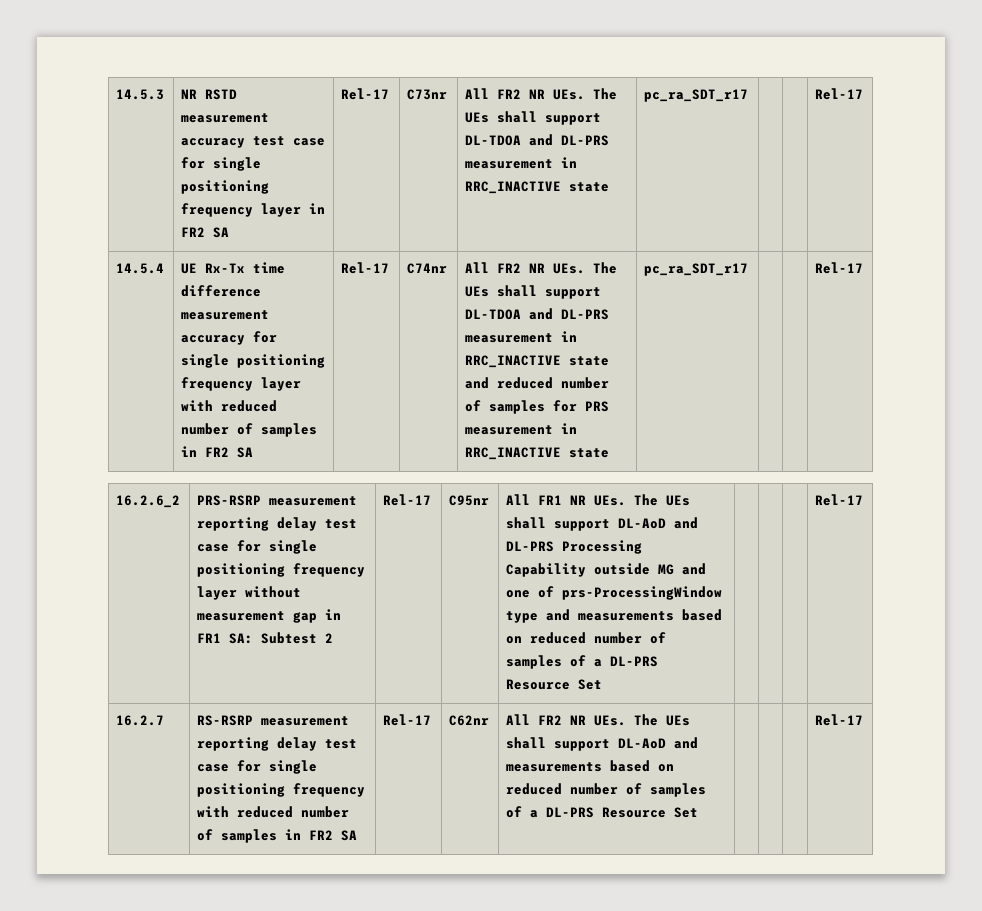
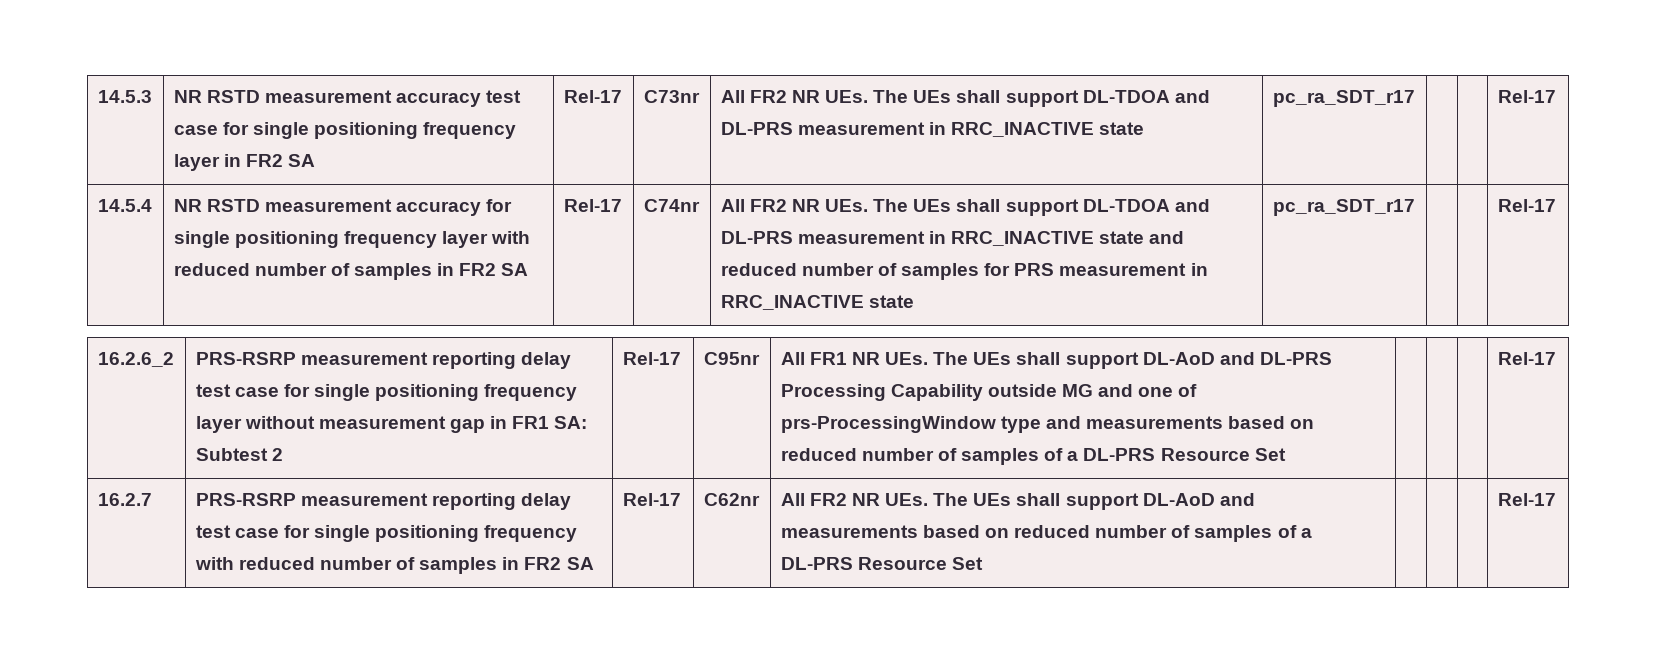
[181,262,286,274] [181,285,262,297] UE Rx-Tx time difference -> [173,199,260,212] NR RSTD
[197,715,254,726] RS-RSRP -> [195,493,296,506] PRS-RSRP

